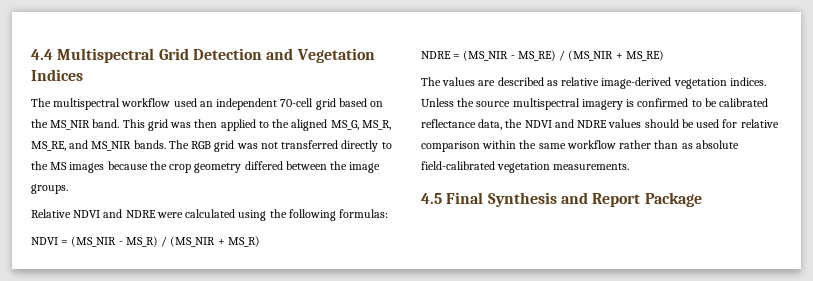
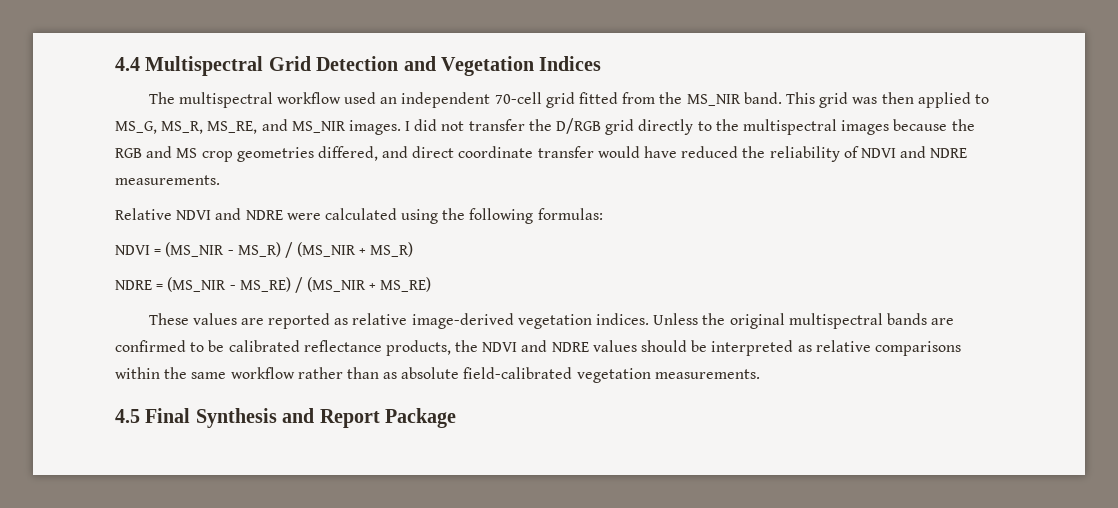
[338,98,384,107] based on -> [579,92,656,104] fitted from
[272,119,328,131] the aligned -> (989, 99) none
[133,140,339,152] bands. The RGB grid was not transferred -> [348,118,635,135] images. I did not transfer the D/RGB grid
[50,162,68,170] MS -> [742,119,837,135] multispectral
[169,161,381,173] [31,184,68,194] crop geometry differed between the image groups. -> [115,146,968,162] [115,175,220,185] RGB and MS crop geometries differed, and direct coordinate transfer would have reduced the reliability of NDVI and NDRE measurements.
[421,77,441,86] The -> [148,313,189,325] These
[497,77,544,86] described -> [268,313,331,329] reported
[476,98,635,110] source multispectral imagery is -> [729,313,955,329] original multispectral bands are
[478,119,503,130] data, -> [385,340,451,356] products,
[696,119,779,128] [421,141,480,152] used for relative comparison -> [711,340,961,356] interpreted as relative comparisons

